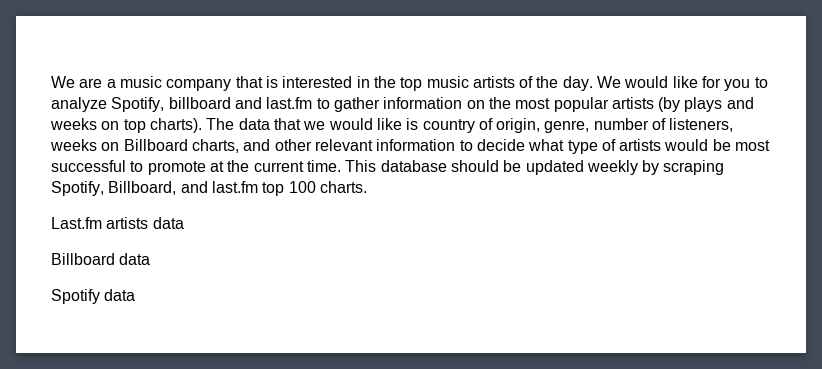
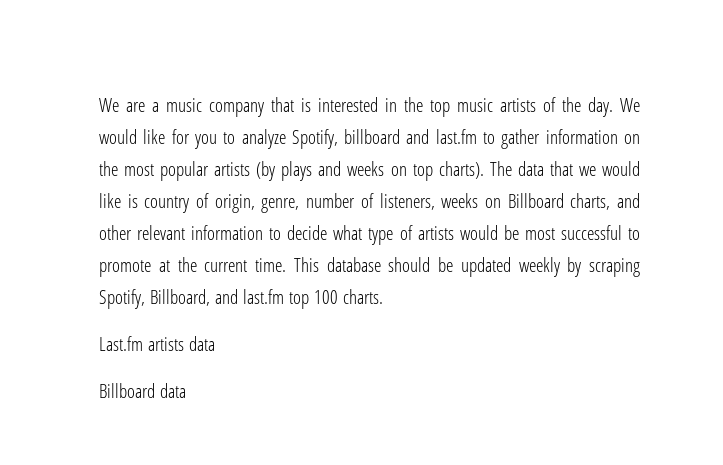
[51,289,136,304] // Spotify data -> (186, 390) none

